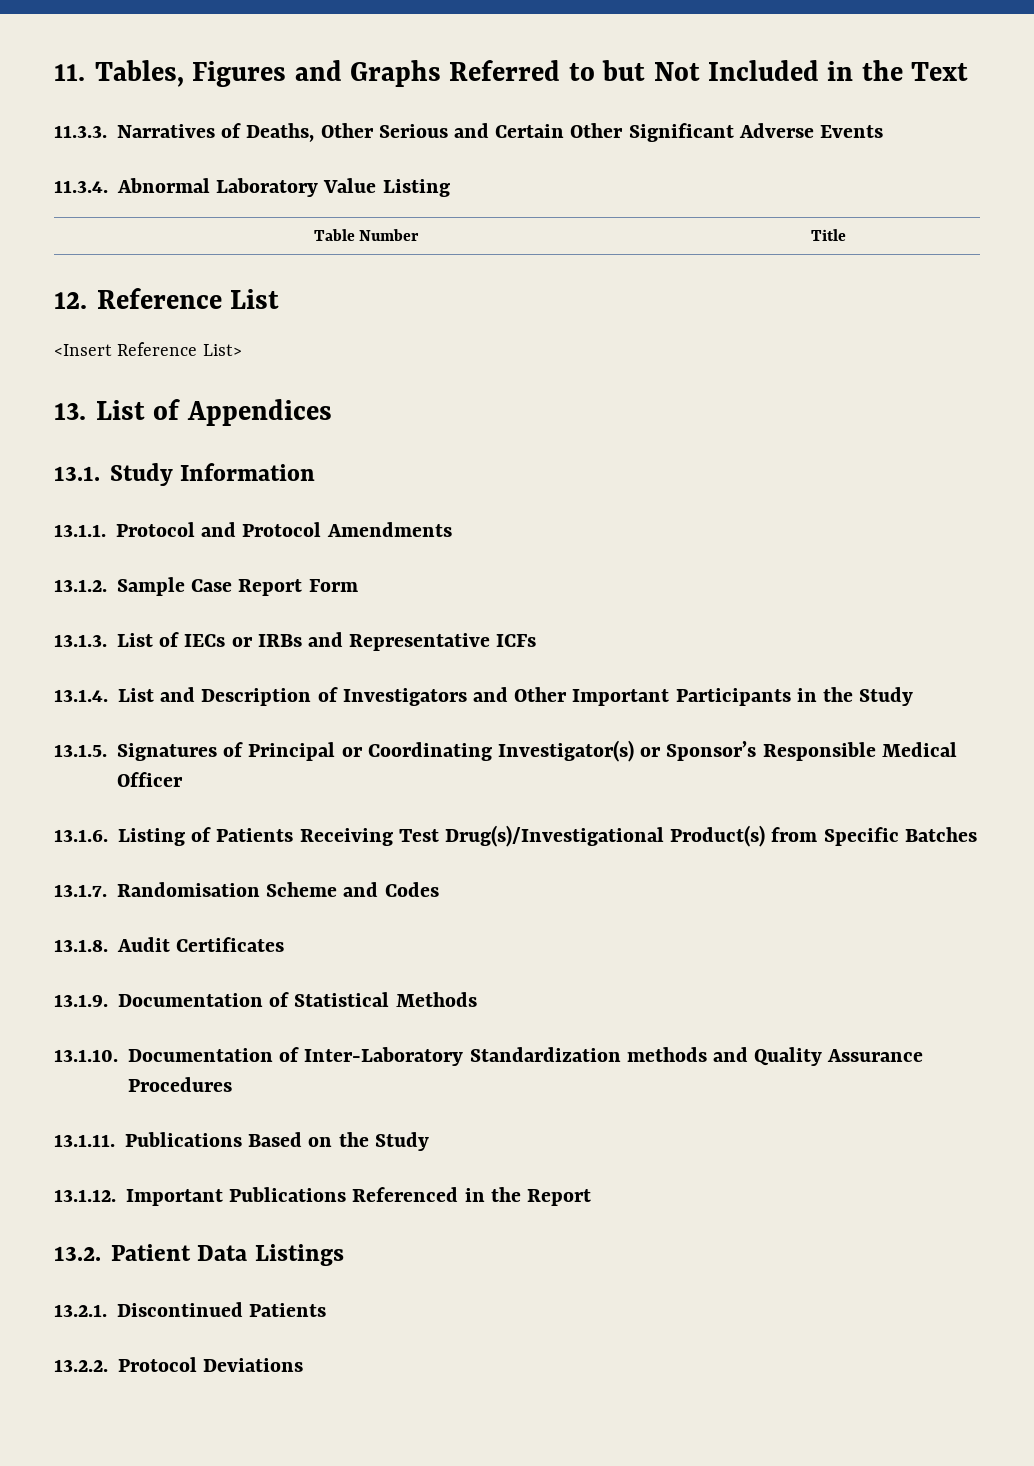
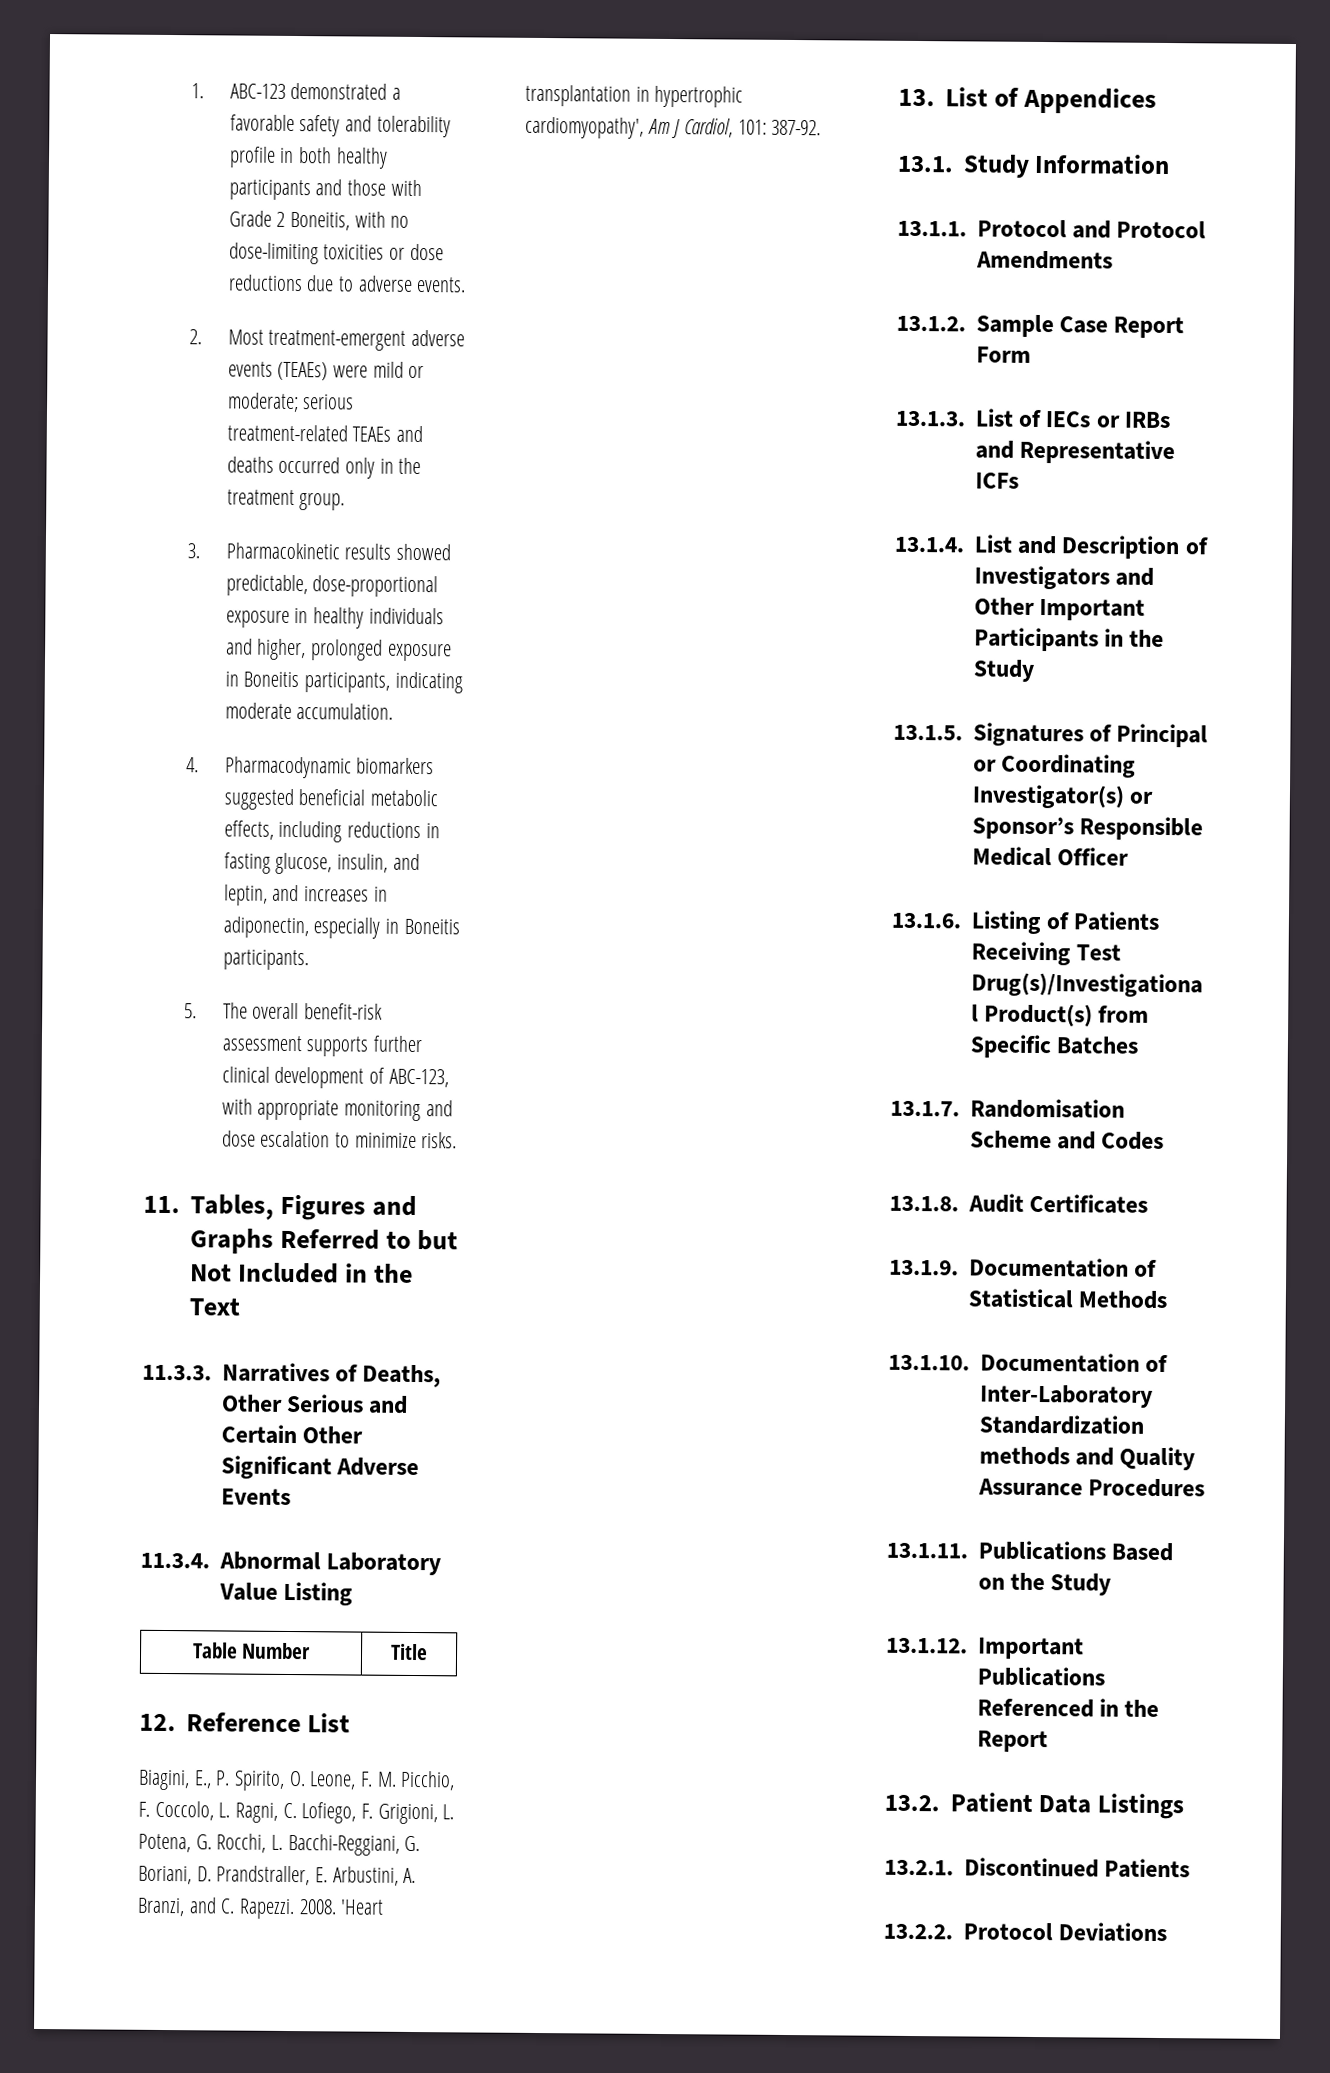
(54, 72) none -> [190,82,402,100] [229,114,451,138] [228,146,388,169] [228,179,422,201] [228,210,410,231] [228,242,444,265] [227,274,467,293] [188,329,466,351] [227,361,425,381] [227,392,355,413] [226,424,424,443] [226,456,422,479] [226,489,346,511] [186,542,452,561] [225,574,439,598] [225,607,444,629] [225,638,452,662] [224,671,463,694] [224,702,394,720] [185,756,435,779] [223,788,439,811] [223,820,440,843] [223,852,420,875] [223,884,388,906] [222,916,460,939] [222,949,309,971] [183,1002,384,1020] [221,1035,423,1057] [221,1066,449,1089] [221,1098,453,1122] [221,1130,458,1149] 1. ABC-123 demonstrated a favorable safety and tolerability profile in both healthy participants and those with Grade 2 Boneitis, with no dose-limiting toxicities or dose reductions due to adverse events. // 2. Most treatment-emergent adverse events (TEAEs) were mild or moderate; serious treatment-related TEAEs and deaths occurred only in the treatment group. // 3. Pharmacokinetic results showed predictable, dose-proportional exposure in healthy individuals and higher, prolonged exposure in Boneitis participants, indicating moderate accumulation. // 4. Pharmacodynamic biomarkers suggested beneficial metabolic effects, including reductions in fasting glucose, insulin, and leptin, and increases in adiponectin, especially in Boneitis participants. // 5. The overall benefit-risk assessment supports further clinical development of ABC-123, with appropriate monitoring and dose escalation to minimize risks. //
[54,342,242,356] <Insert Reference List> -> [138,1769,456,1791] [138,1800,455,1825] [138,1833,421,1856] [138,1865,417,1886] [137,1897,385,1920] [525,84,744,108] [525,116,822,139] Biagini, E., P. Spirito, O. Leone, F. M. Picchio, F. Coccolo, L. Ragni, C. Lofiego, F. Grigioni, L. Potena, G. Rocchi, L. Bacchi-Reggiani, G. Boriani, D. Prandstraller, E. Arbustini, A. Branzi, and C. Rapezzi. 2008. 'Heart transplantation in hypertrophic cardiomyopathy', Am J Cardiol, 101: 387-92.

